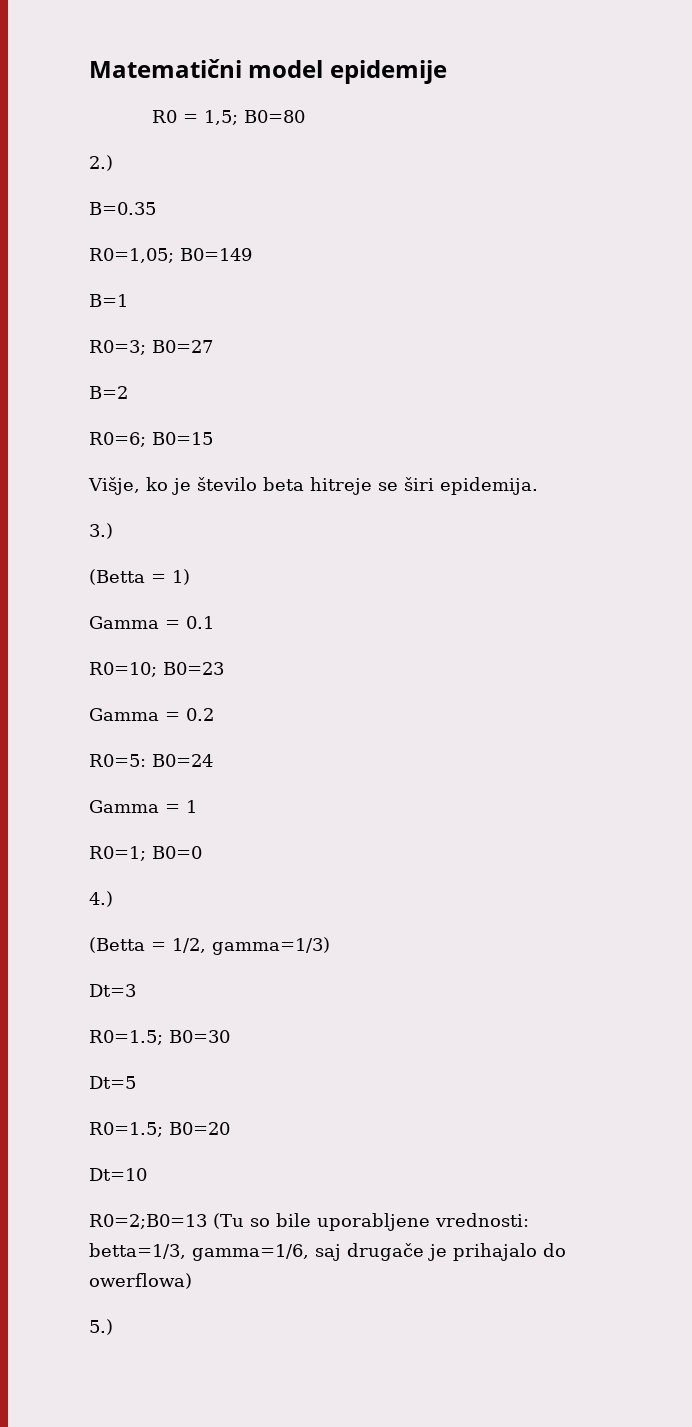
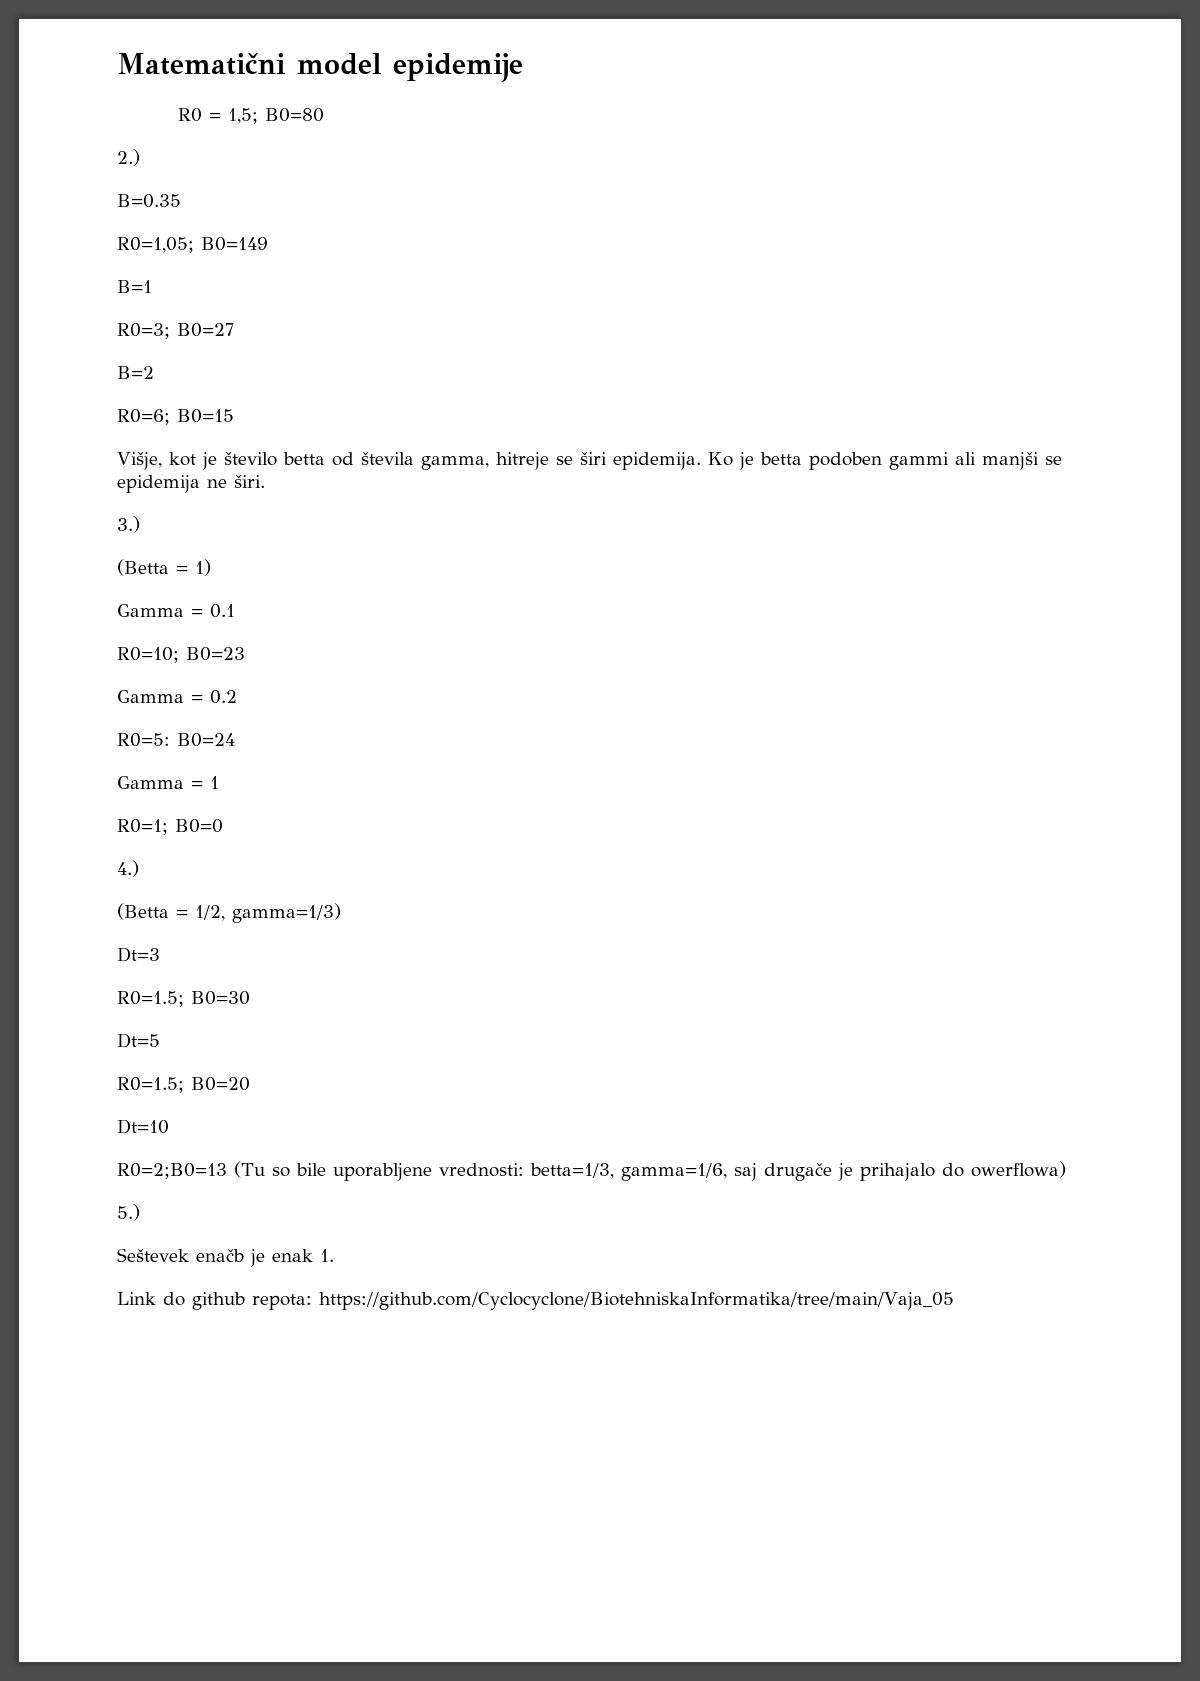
[146,477,168,491] ko -> [168,452,196,466] kot
[263,477,304,491] beta -> [282,451,489,470] betta od števila gamma,
(538, 486) none -> [707,451,1062,470] [117,474,265,493] Ko je betta podoben gammi ali manjši se epidemija ne širi.
(113, 1327) none -> [117,1248,334,1267] [117,1292,954,1310] // Seštevek enačb je enak 1. // Link do github repota: https://github.com/Cyclocyclone/BiotehniskaInformatika/tree/main/Vaja_05

